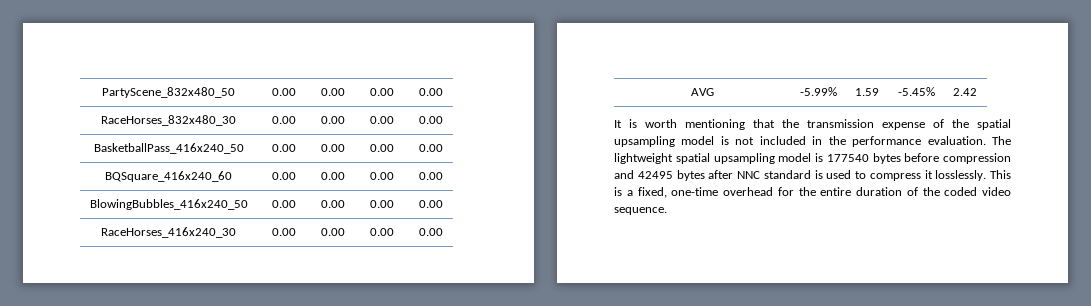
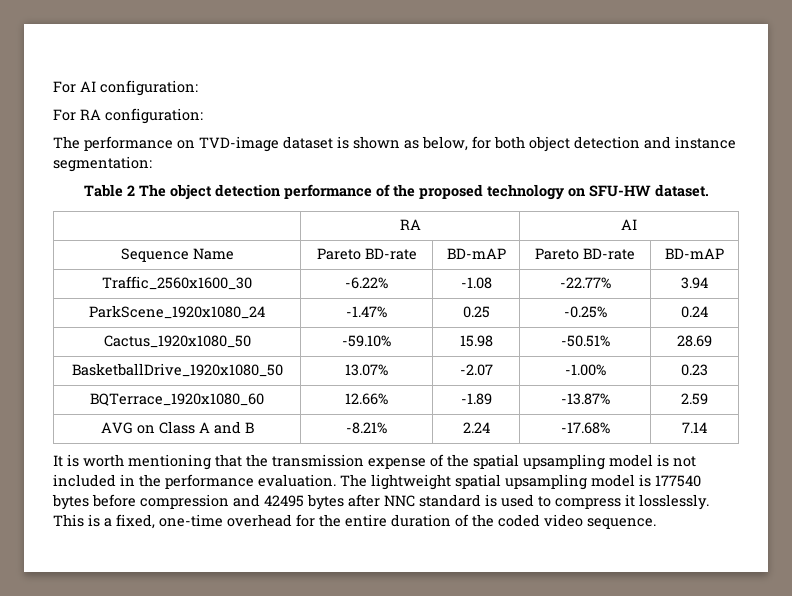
[102,87,235,98] [272,88,296,96] [321,88,345,96] [370,88,394,96] [419,88,443,96] [101,115,236,126] [272,116,296,124] [321,116,345,124] [370,116,394,124] [419,116,443,124] [93,143,244,154] [272,144,296,152] [321,144,345,152] [370,144,394,152] [419,144,443,152] [105,171,232,182] [272,172,296,180] [321,172,345,180] [370,172,394,180] [419,172,443,180] [89,199,248,210] [272,200,296,208] [321,200,345,208] [370,200,394,208] [419,200,443,208] [101,227,236,238] [272,228,296,236] [321,228,345,236] [370,228,394,236] [419,228,443,236] [691,88,714,96] [799,87,837,96] [855,88,879,96] [897,87,935,96] [953,88,977,96] PartyScene_832x480_50 | 0.00 | 0.00 | 0.00 | 0.00 // RaceHorses_832x480_30 | 0.00 | 0.00 | 0.00 | 0.00 // BasketballPass_416x240_50 | 0.00 | 0.00 | 0.00 | 0.00 // BQSquare_416x240_60 | 0.00 | 0.00 | 0.00 | 0.00 // BlowingBubbles_416x240_50 | 0.00 | 0.00 | 0.00 | 0.00 // RaceHorses_416x240_30 | 0.00 | 0.00 | 0.00 | 0.00 // AVG | -5.99% | 1.59 | -5.45% | 2.42 -> [53,80,198,96] [53,108,203,124] [53,136,736,152] [53,156,152,172] [83,184,709,200] [399,219,421,230] [621,219,637,230] [120,248,234,262] [316,248,417,260] [446,248,506,259] [535,248,635,260] [665,248,724,259] [102,276,252,290] [345,277,388,289] [460,277,492,289] [559,277,611,289] [681,277,708,289] [89,305,265,319] [346,306,387,318] [462,306,490,318] [563,306,607,318] [681,306,708,318] [103,335,251,348] [342,335,391,347] [459,335,493,347] [560,335,610,347] [677,335,712,347] [71,363,283,377] [345,364,388,376] [459,364,493,376] [564,364,606,376] [681,364,708,376] [90,393,264,406] [345,393,388,405] [460,393,492,405] [560,393,610,405] [681,393,708,405] [100,421,254,434] [346,422,387,434] [462,422,490,433] [560,422,610,434] [682,422,707,433] For AI configuration: // For RA configuration: // The performance on TVD-image dataset is shown as below, for both object detection and instance segmentation: // Table 2 The object detection performance of the proposed technology on SFU-HW dataset. // | RA | AI // Sequence Name | Pareto BD-rate | BD-mAP | Pareto BD-rate | BD-mAP // Traffic_2560x1600_30 | -6.22% | -1.08 | -22.77% | 3.94 // ParkScene_1920x1080_24 | -1.47% | 0.25 | -0.25% | 0.24 // Cactus_1920x1080_50 | -59.10% | 15.98 | -50.51% | 28.69 // BasketballDrive_1920x1080_50 | 13.07% | -2.07 | -1.00% | 0.23 // BQTerrace_1920x1080_60 | 12.66% | -1.89 | -13.87% | 2.59 // AVG on Class A and B | -8.21% | 2.24 | -17.68% | 7.14

